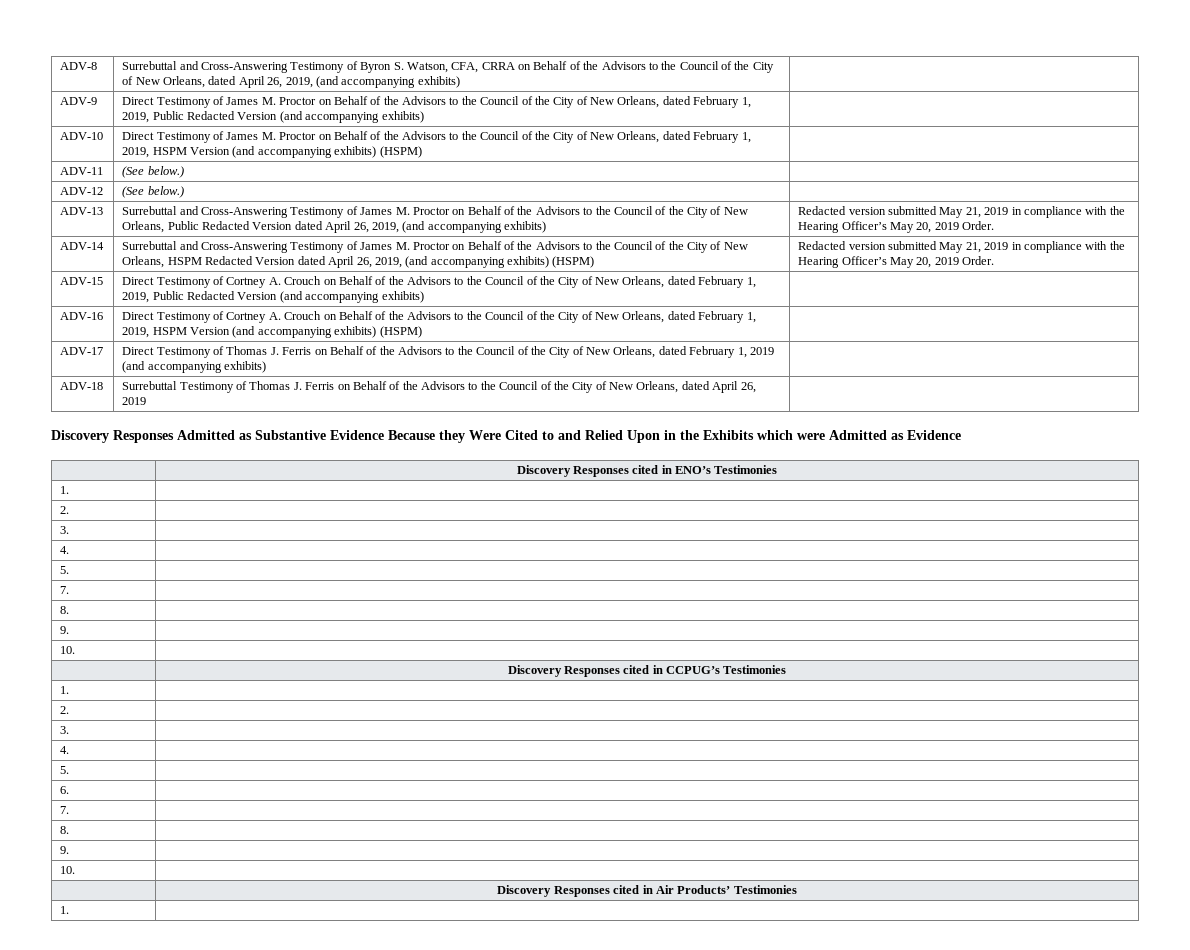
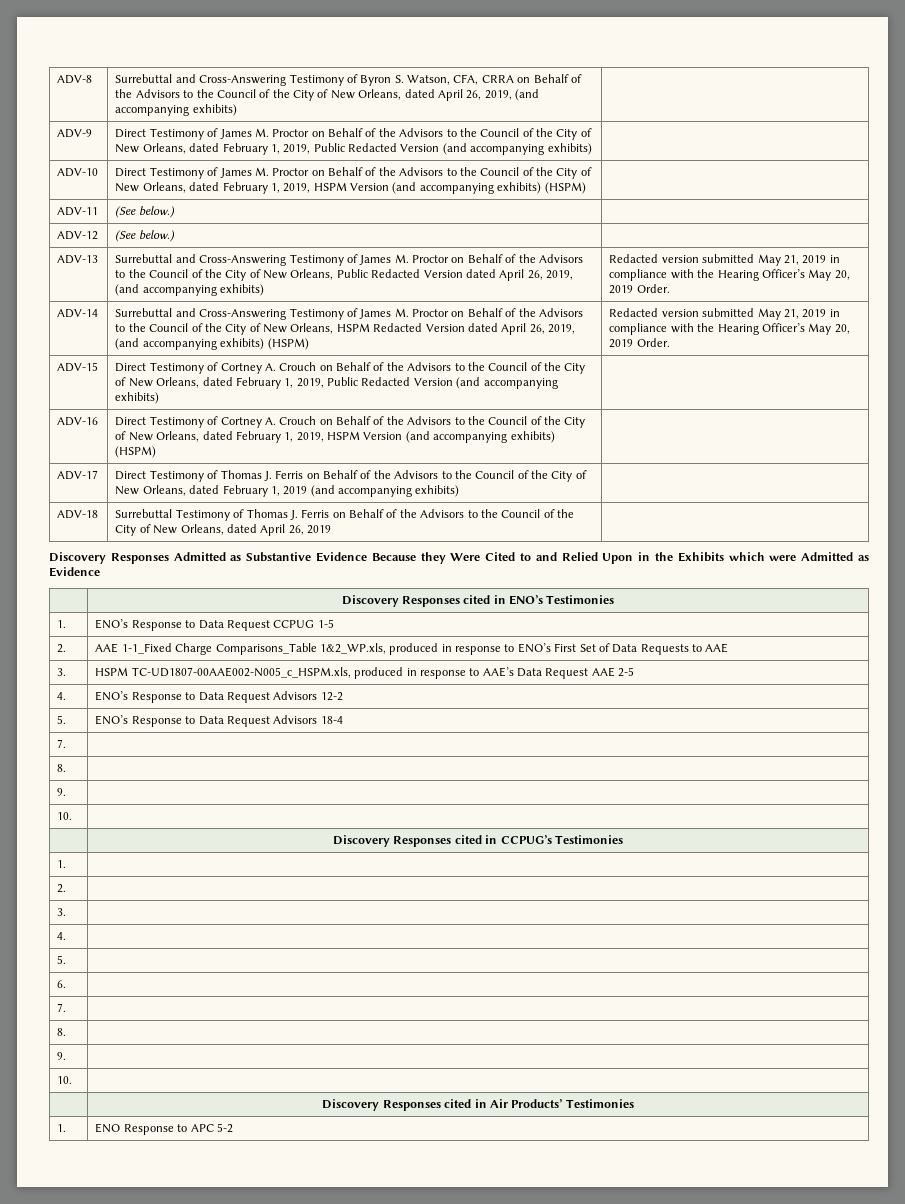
[60,506,70,514] [60,526,70,534] [60,546,70,554] [60,566,70,574] // 2. | // 3. | // 4. | // 5. | -> [95,619,334,631] [57,644,67,653] [95,643,729,655] [57,668,67,676] [95,667,635,679] [57,692,67,700] [95,691,343,703] [57,715,67,724] [95,715,343,727] ENO’s Response to Data Request CCPUG 1-5 // 2. | AAE 1-1_Fixed Charge Comparisons_Table 1&2_WP.xls, produced in response to ENO’s First Set of Data Requests to AAE // 3. | HSPM TC-UD1807-00AAE002-N005_c_HSPM.xls, produced in response to AAE’s Data Request AAE 2-5 // 4. | ENO’s Response to Data Request Advisors 12-2 // 5. | ENO’s Response to Data Request Advisors 18-4
(70, 910) none -> [95,1123,233,1135] ENO Response to APC 5-2

